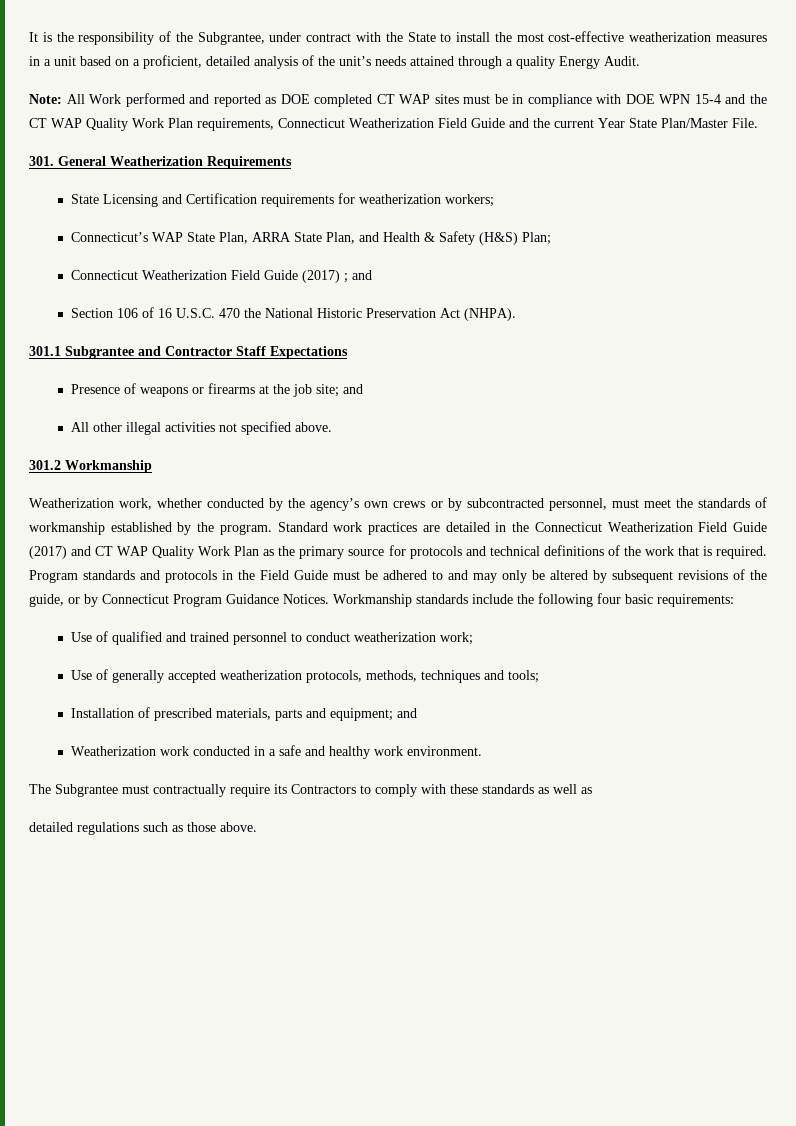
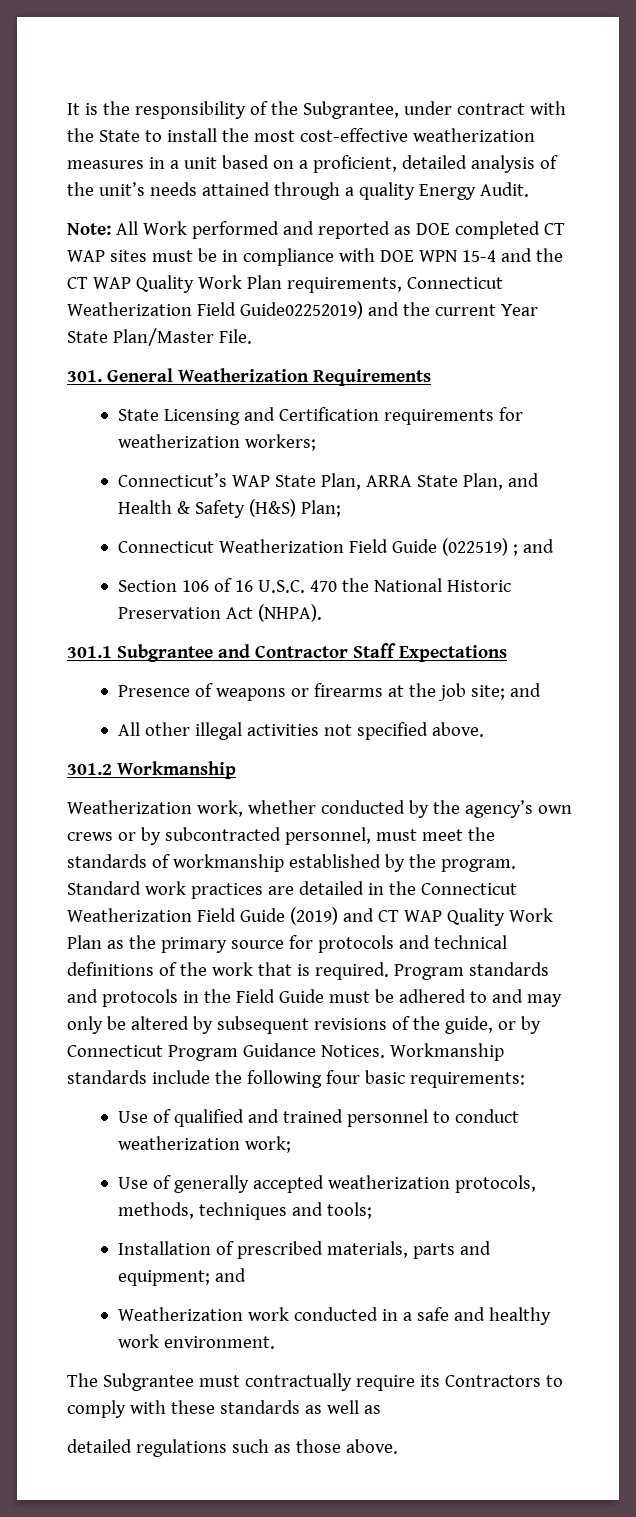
[471,118,505,128] Guide -> [239,301,363,319] Guide02252019)
[301,270,340,283] (2017) -> [441,538,508,556] (022519)
[29,546,67,559] (2017) -> [289,907,338,925] (2019)

